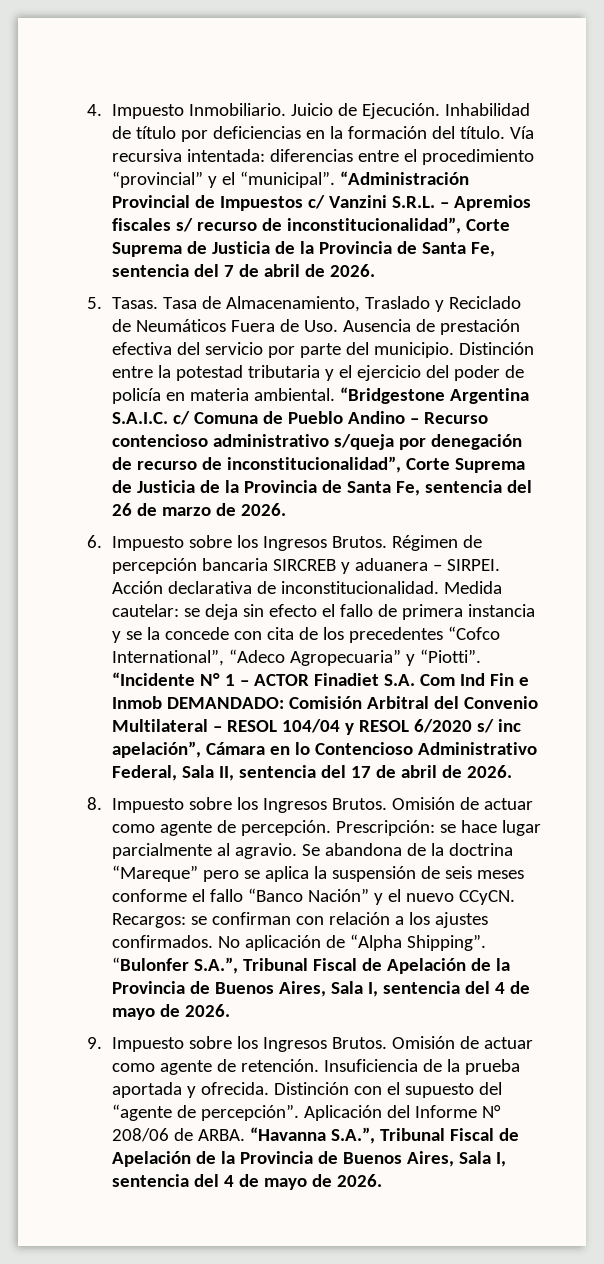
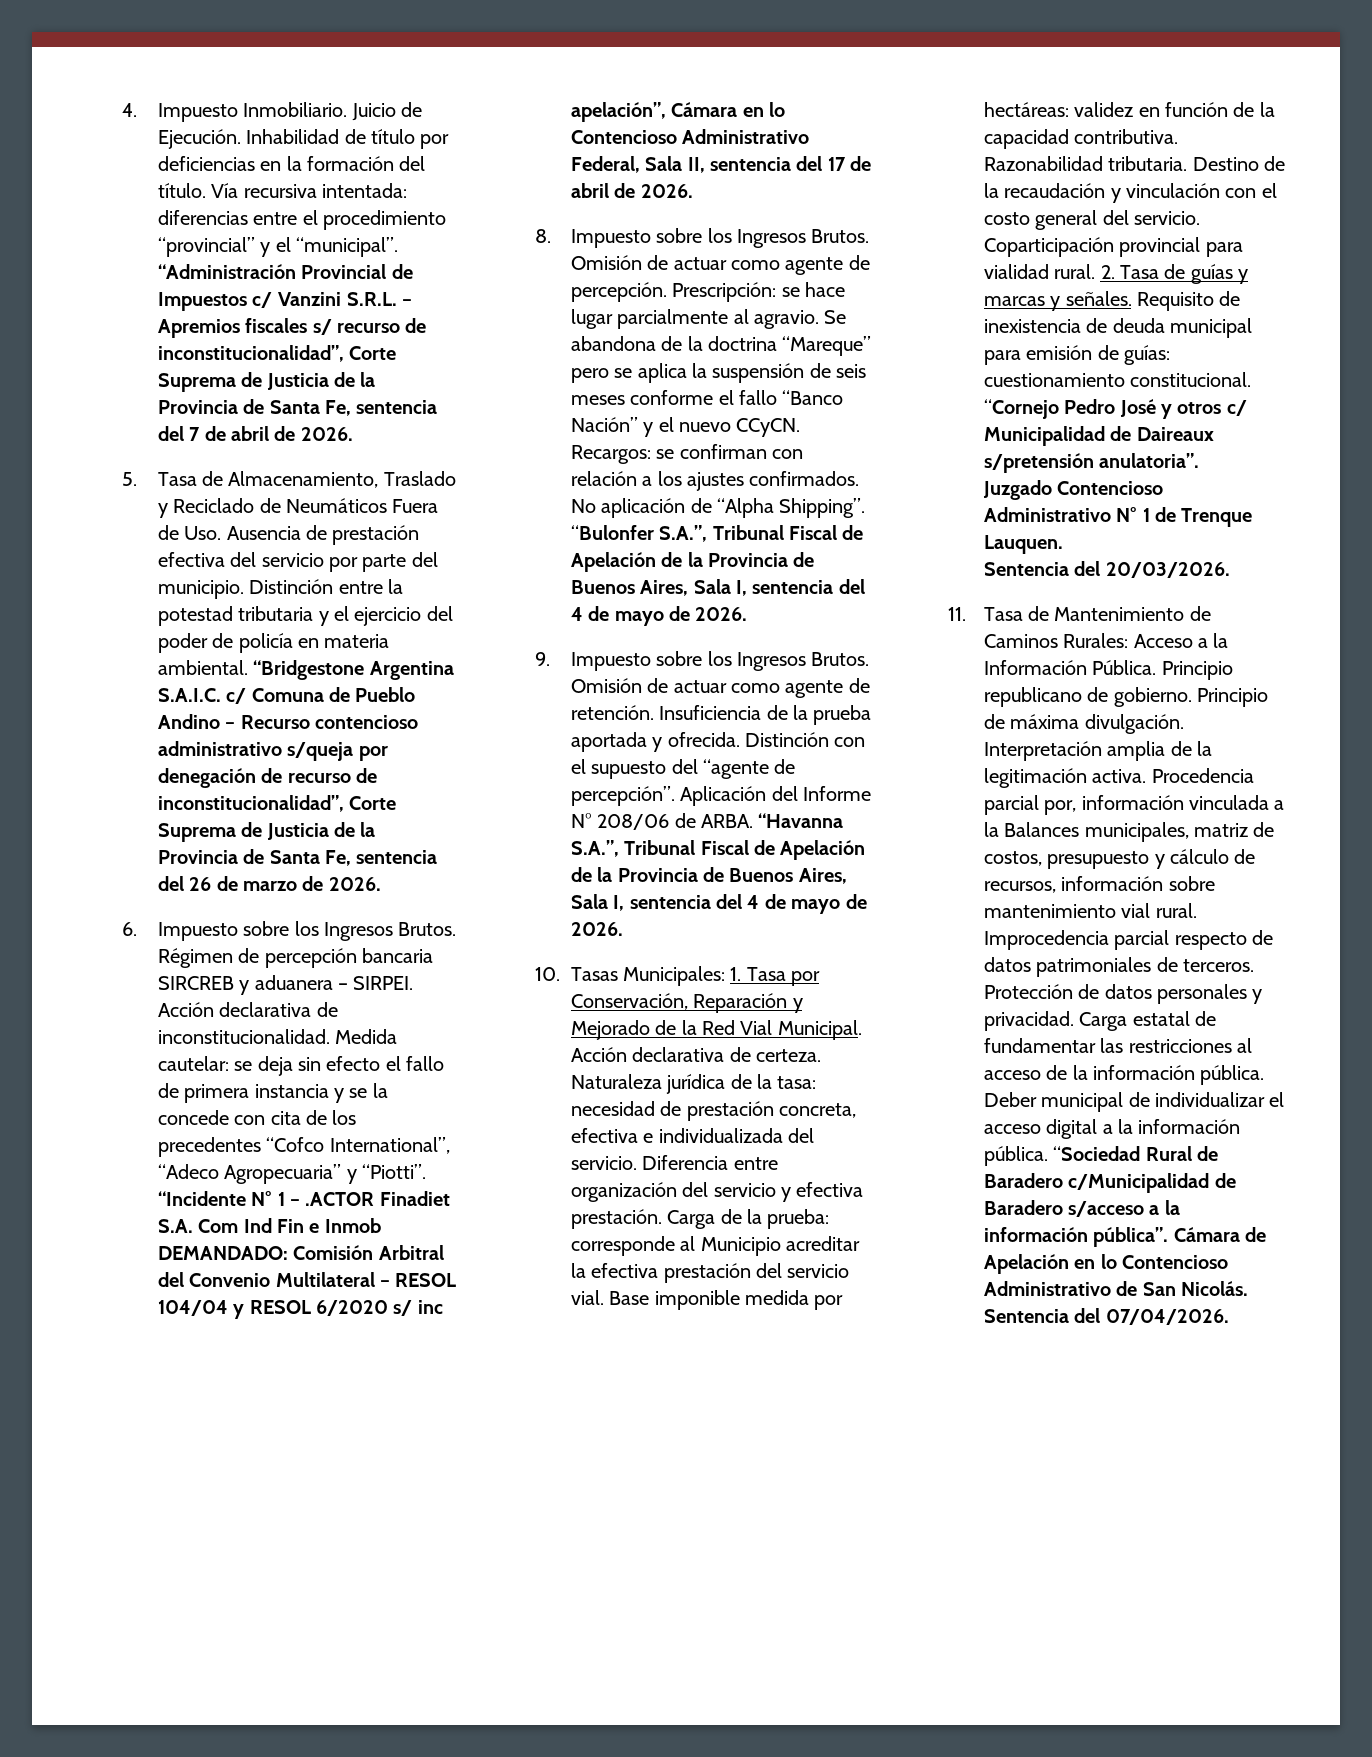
[112,297,159,309] Tasas. -> (137, 479) none
[254,674,310,686] ACTOR -> [305,1192,375,1206] .ACTOR
(383, 1180) none -> [534,966,821,986] [570,993,803,1013] [570,1020,862,1040] [570,1047,821,1062] [570,1074,817,1094] [570,1101,856,1121] [570,1128,814,1143] [570,1155,778,1170] [570,1182,864,1202] [570,1209,830,1229] [570,1236,860,1256] [570,1263,850,1283] [570,1290,844,1310] [983,102,1275,117] [983,129,1179,149] [983,156,1285,171] [983,183,1277,203] [983,210,1200,230] [983,237,1243,257] [983,264,1249,284] [983,291,1241,311] [983,318,1252,338] [983,345,1170,365] [983,372,1252,387] [983,399,1247,419] [983,426,1214,446] [983,453,1200,473] [982,480,1164,500] [983,506,1253,527] [983,535,1063,554] [983,561,1230,578] [947,606,1211,621] [983,633,1229,648] [983,660,1233,680] [983,687,1268,707] [983,714,1184,734] [983,741,1212,761] [983,768,1254,788] [983,795,1285,815] [983,822,1275,842] [983,849,1256,869] [983,876,1215,893] [983,903,1197,918] [983,930,1273,950] [983,957,1254,977] [983,984,1263,1004] [983,1011,1216,1031] [983,1038,1252,1053] [983,1065,1265,1085] [983,1092,1285,1112] [983,1119,1241,1139] [983,1146,1218,1166] [983,1173,1236,1193] [983,1200,1180,1217] [983,1227,1266,1247] [983,1254,1228,1274] [983,1281,1248,1296] [983,1308,1230,1325] // 10. Tasas Municipales: 1. Tasa por Conservación, Reparación y Mejorado de la Red Vial Municipal. Acción declarativa de certeza. Naturaleza jurídica de la tasa: necesidad de prestación concreta, efectiva e individualizada del servicio. Diferencia entre organización del servicio y efectiva prestación. Carga de la prueba: corresponde al Municipio acreditar la efectiva prestación del servicio vial. Base imponible medida por hectáreas: validez en función de la capacidad contributiva. Razonabilidad tributaria. Destino de la recaudación y vinculación con el costo general del servicio. Coparticipación provincial para vialidad rural. 2. Tasa de guías y marcas y señales. Requisito de inexistencia de deuda municipal para emisión de guías: cuestionamiento constitucional. “Cornejo Pedro José y otros c/ Municipalidad de Daireaux s/pretensión anulatoria”. // Juzgado Contencioso Administrativo N° 1 de Trenque Lauquen. // Sentencia del 20/03/2026. // 11. Tasa de Mantenimiento de Caminos Rurales: Acceso a la Información Pública. Principio republicano de gobierno. Principio de máxima divulgación. Interpretación amplia de la legitimación activa. Procedencia parcial por, información vinculada a la Balances municipales, matriz de costos, presupuesto y cálculo de recursos, información sobre mantenimiento vial rural. Improcedencia parcial respecto de datos patrimoniales de terceros. Protección de datos personales y privacidad. Carga estatal de fundamentar las restricciones al acceso de la información pública. Deber municipal de individualizar el acceso digital a la información pública. “Sociedad Rural de Baradero c/Municipalidad de Baradero s/acceso a la información pública”. Cámara de Apelación en lo Contencioso Administrativo de San Nicolás. Sentencia del 07/04/2026.

